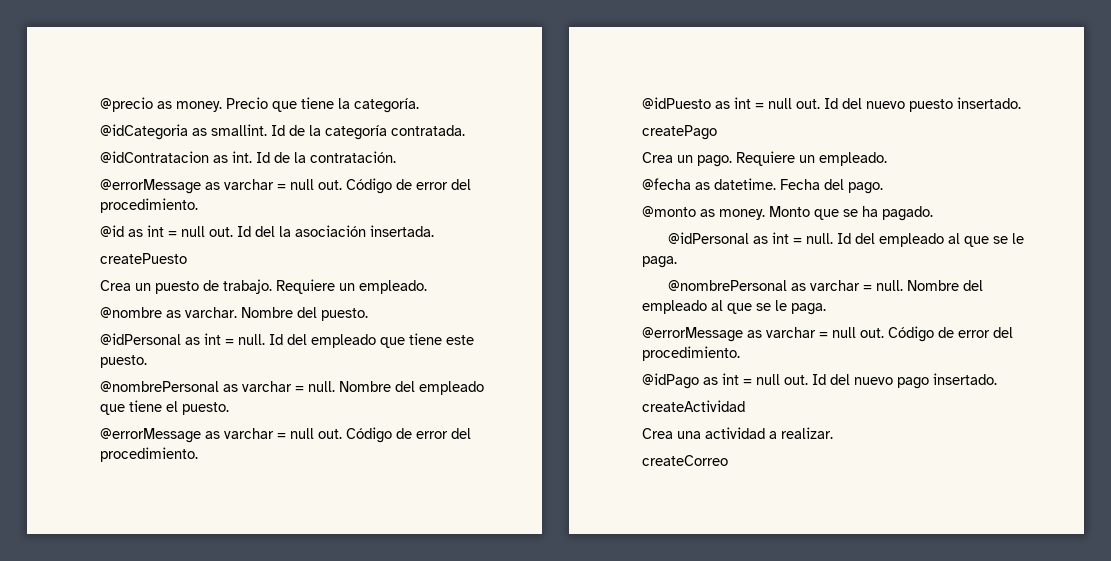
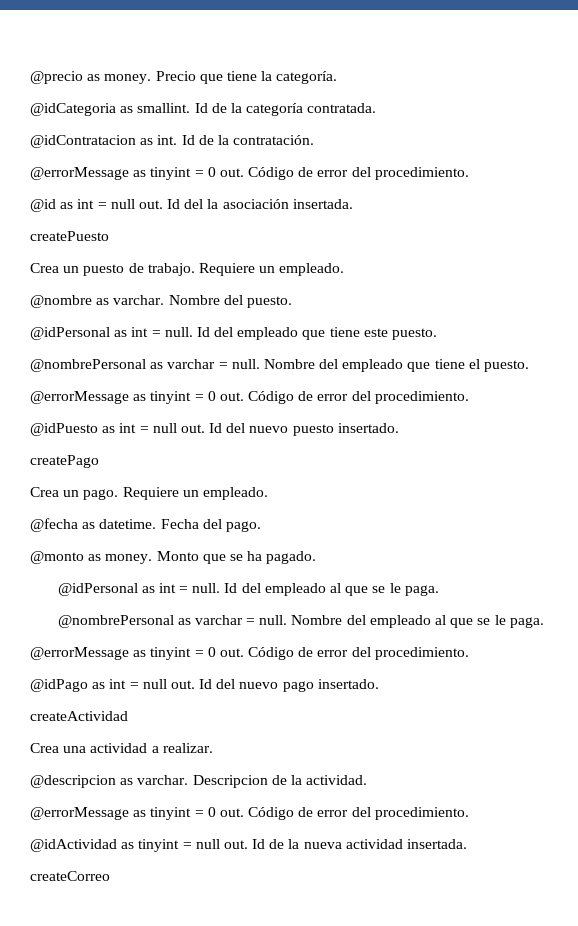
[224,179,314,190] varchar = null -> [150,167,216,180] tinyint = 0
[224,428,314,439] varchar = null -> [150,391,216,404] tinyint = 0
[766,327,856,338] varchar = null -> [150,647,216,660] tinyint = 0
(833, 433) none -> [30,775,368,788] [30,807,469,820] [30,839,468,852] // @descripcion as varchar. Descripcion de la actividad. // @errorMessage as tinyint = 0 out. Código de error del procedimiento. // @idActividad as tinyint = null out. Id de la nueva actividad insertada.

